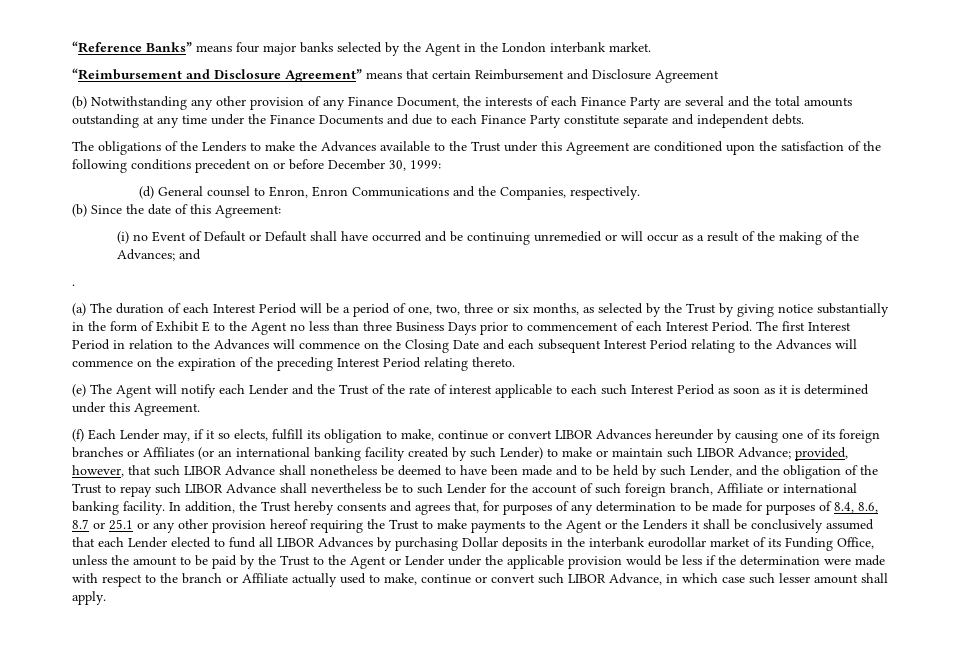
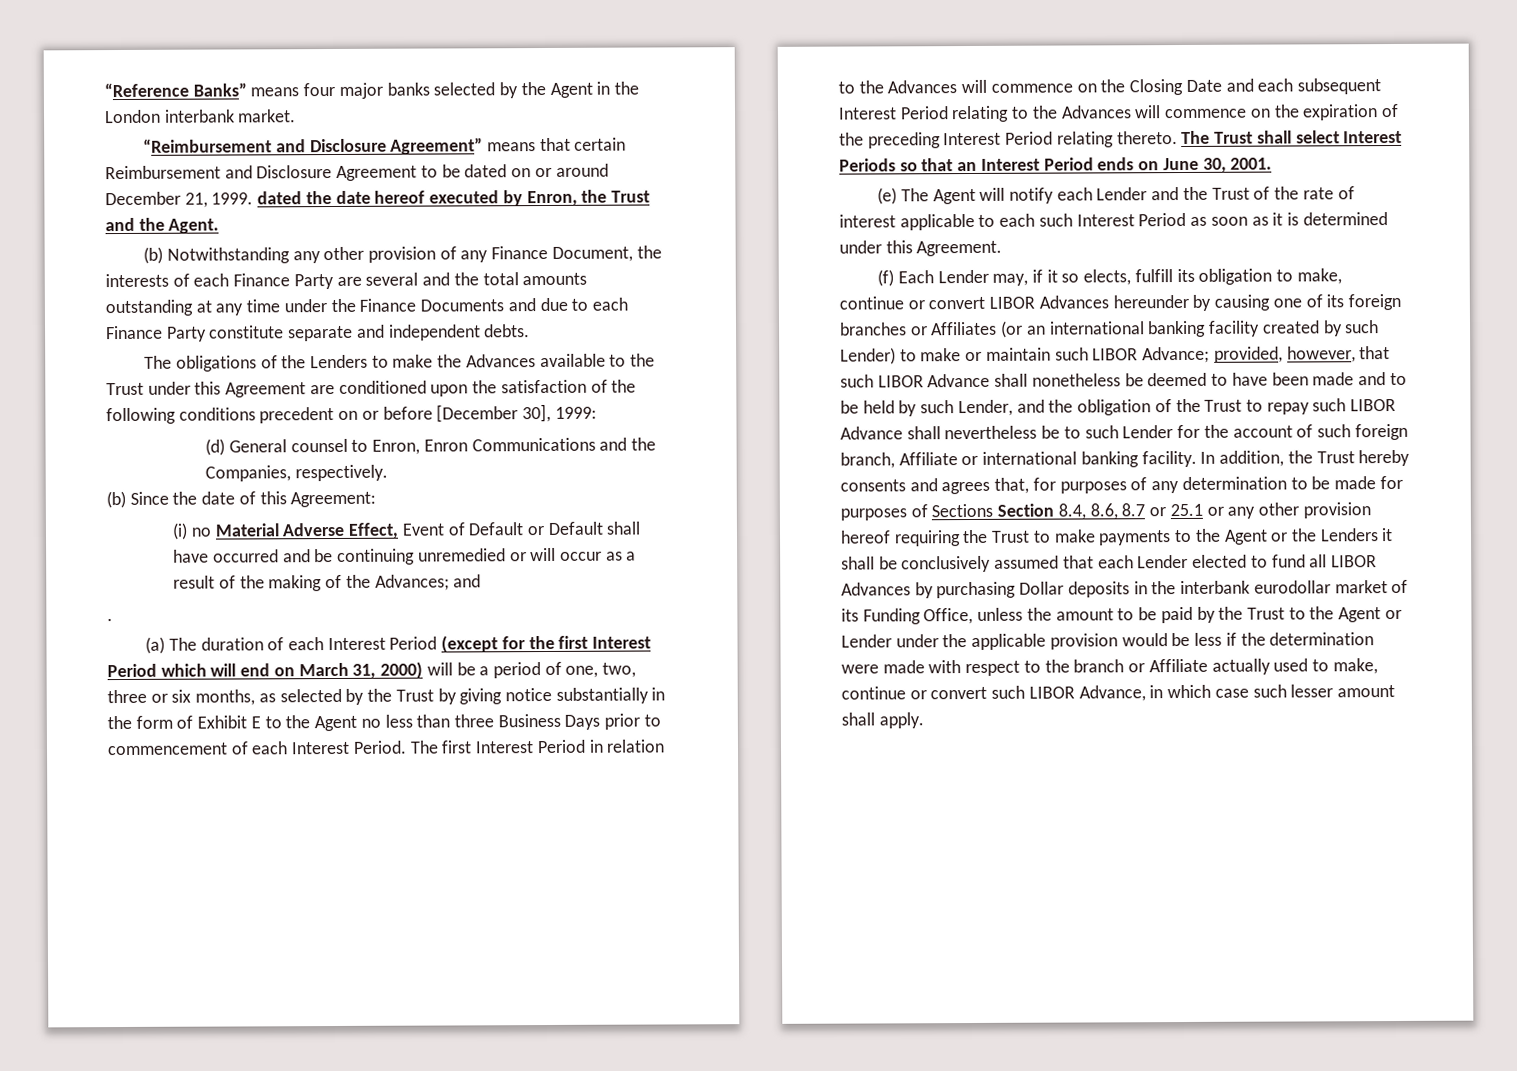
(719, 76) none -> [420,163,609,178] [105,189,650,208] [105,217,220,234] to be dated on or around December 21, 1999. dated the date hereof executed by Enron, the Trust and the Agent.
[328,159,406,171] December 30, -> [436,403,552,423] [December 30],
(148, 237) none -> [214,522,400,539] Material Adverse Effect,
(297, 308) none -> [441,635,652,653] [107,661,424,679] (except for the first Interest Period which will end on March 31, 2000)
(515, 362) none -> [1181,130,1403,145] [839,157,1273,173] The Trust shall select Interest Periods so that an Interest Period ends on June 30, 2001.
(832, 506) none -> [931,503,1055,518] Sections Section

